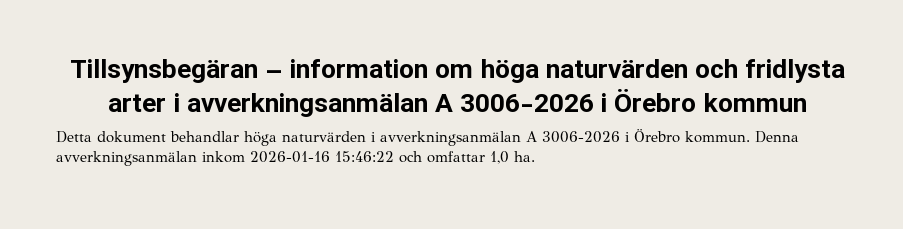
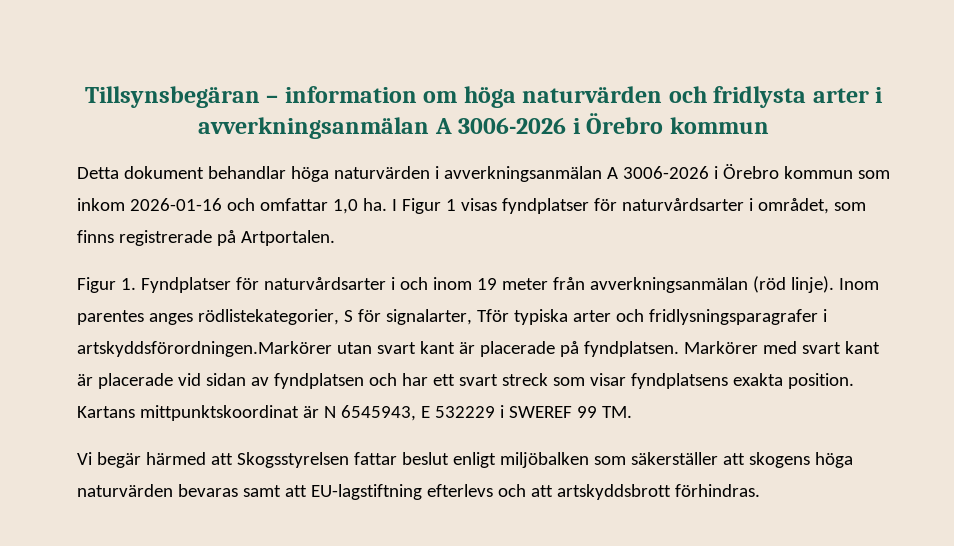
[685,131,799,143] [56,151,197,166] kommun. Denna avverkningsanmälan -> [783,166,890,179] kommun som
[335,151,394,162] 15:46:22 -> (222, 204) none
(535, 156) none -> [391,198,866,214] [77,230,335,246] [77,276,879,293] [77,309,827,325] [77,341,880,357] [77,373,854,389] [77,405,632,421] [77,452,853,468] [77,484,760,500] I Figur 1 visas fyndplatser för naturvårdsarter i området, som finns registrerade på Artportalen. // Figur 1. Fyndplatser för naturvårdsarter i och inom 19 meter från avverkningsanmälan (röd linje). Inom parentes anges rödlistekategorier, S för signalarter, Tför typiska arter och fridlysningsparagrafer i artskyddsförordningen.Markörer utan svart kant är placerade på fyndplatsen. Markörer med svart kant är placerade vid sidan av fyndplatsen och har ett svart streck som visar fyndplatsens exakta position. Kartans mittpunktskoordinat är N 6545943, E 532229 i SWEREF 99 TM. // Vi begär härmed att Skogsstyrelsen fattar beslut enligt miljöbalken som säkerställer att skogens höga naturvärden bevaras samt att EU-lagstiftning efterlevs och att artskyddsbrott förhindras.

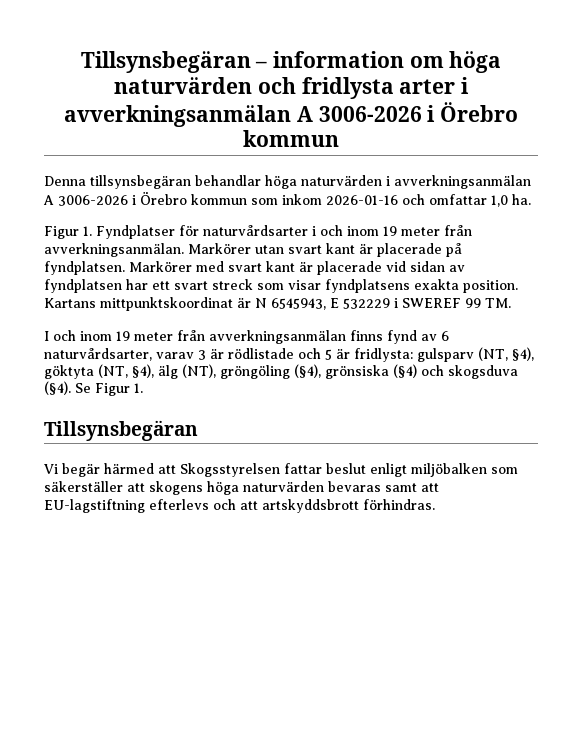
[77,166,204,179] Detta dokument -> [44,175,191,189] Denna tillsynsbegäran
[391,198,866,214] [77,230,335,246] I Figur 1 visas fyndplatser för naturvårdsarter i området, som finns registrerade på Artportalen. -> (531, 199) none
[589,276,879,293] [77,309,827,325] [77,341,332,357] avverkningsanmälan (röd linje). Inom parentes anges rödlistekategorier, S för signalarter, Tför typiska arter och fridlysningsparagrafer i artskyddsförordningen.Markörer -> [44,243,251,257] avverkningsanmälan. Markörer
[368,373,397,386] och -> (122, 286) none
(632, 412) none -> [44,330,449,344] [44,347,534,362] [44,364,518,379] [44,381,143,396] [44,420,198,441] // I och inom 19 meter från avverkningsanmälan finns fynd av 6 naturvårdsarter, varav 3 är rödlistade och 5 är fridlysta: gulsparv (NT, §4), göktyta (NT, §4), älg (NT), gröngöling (§4), grönsiska (§4) och skogsduva (§4). Se Figur 1. // Tillsynsbegäran

